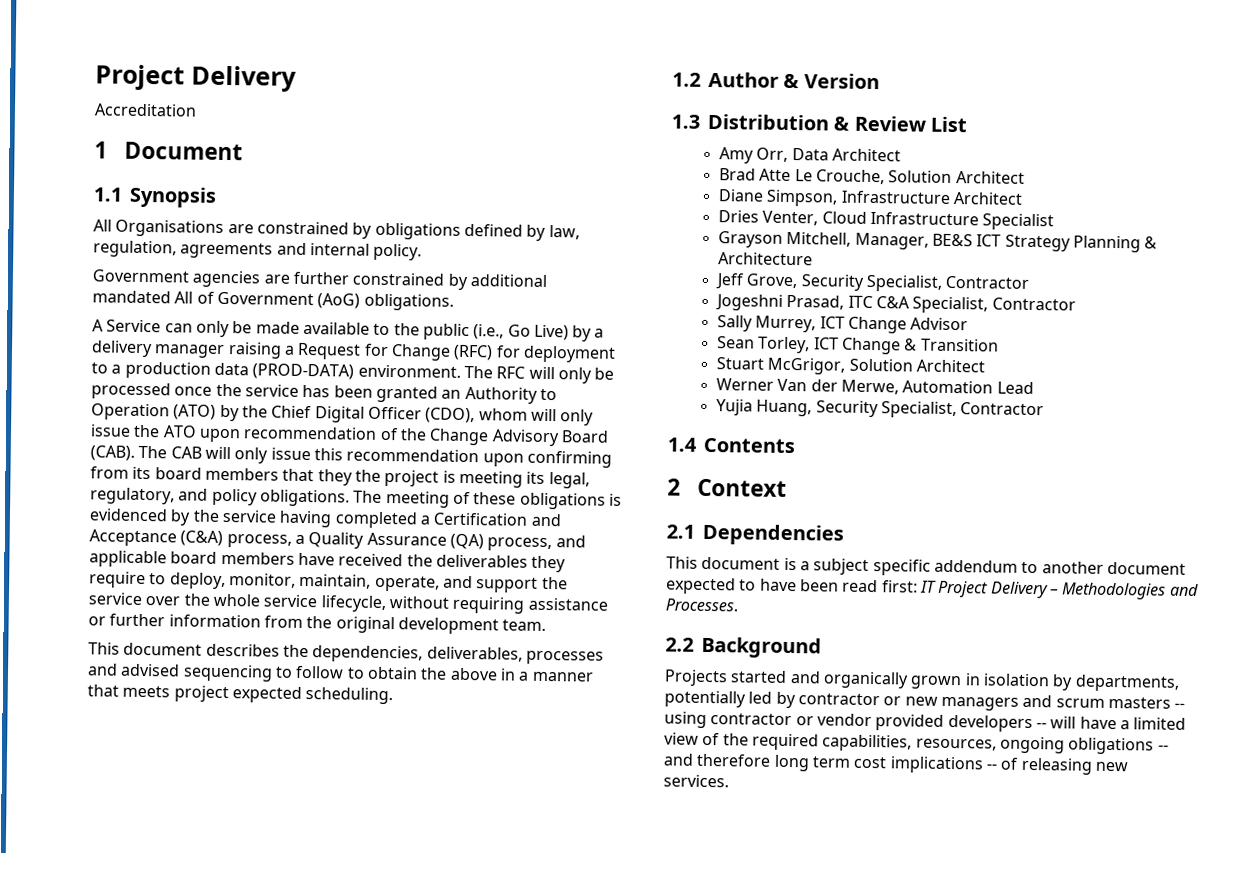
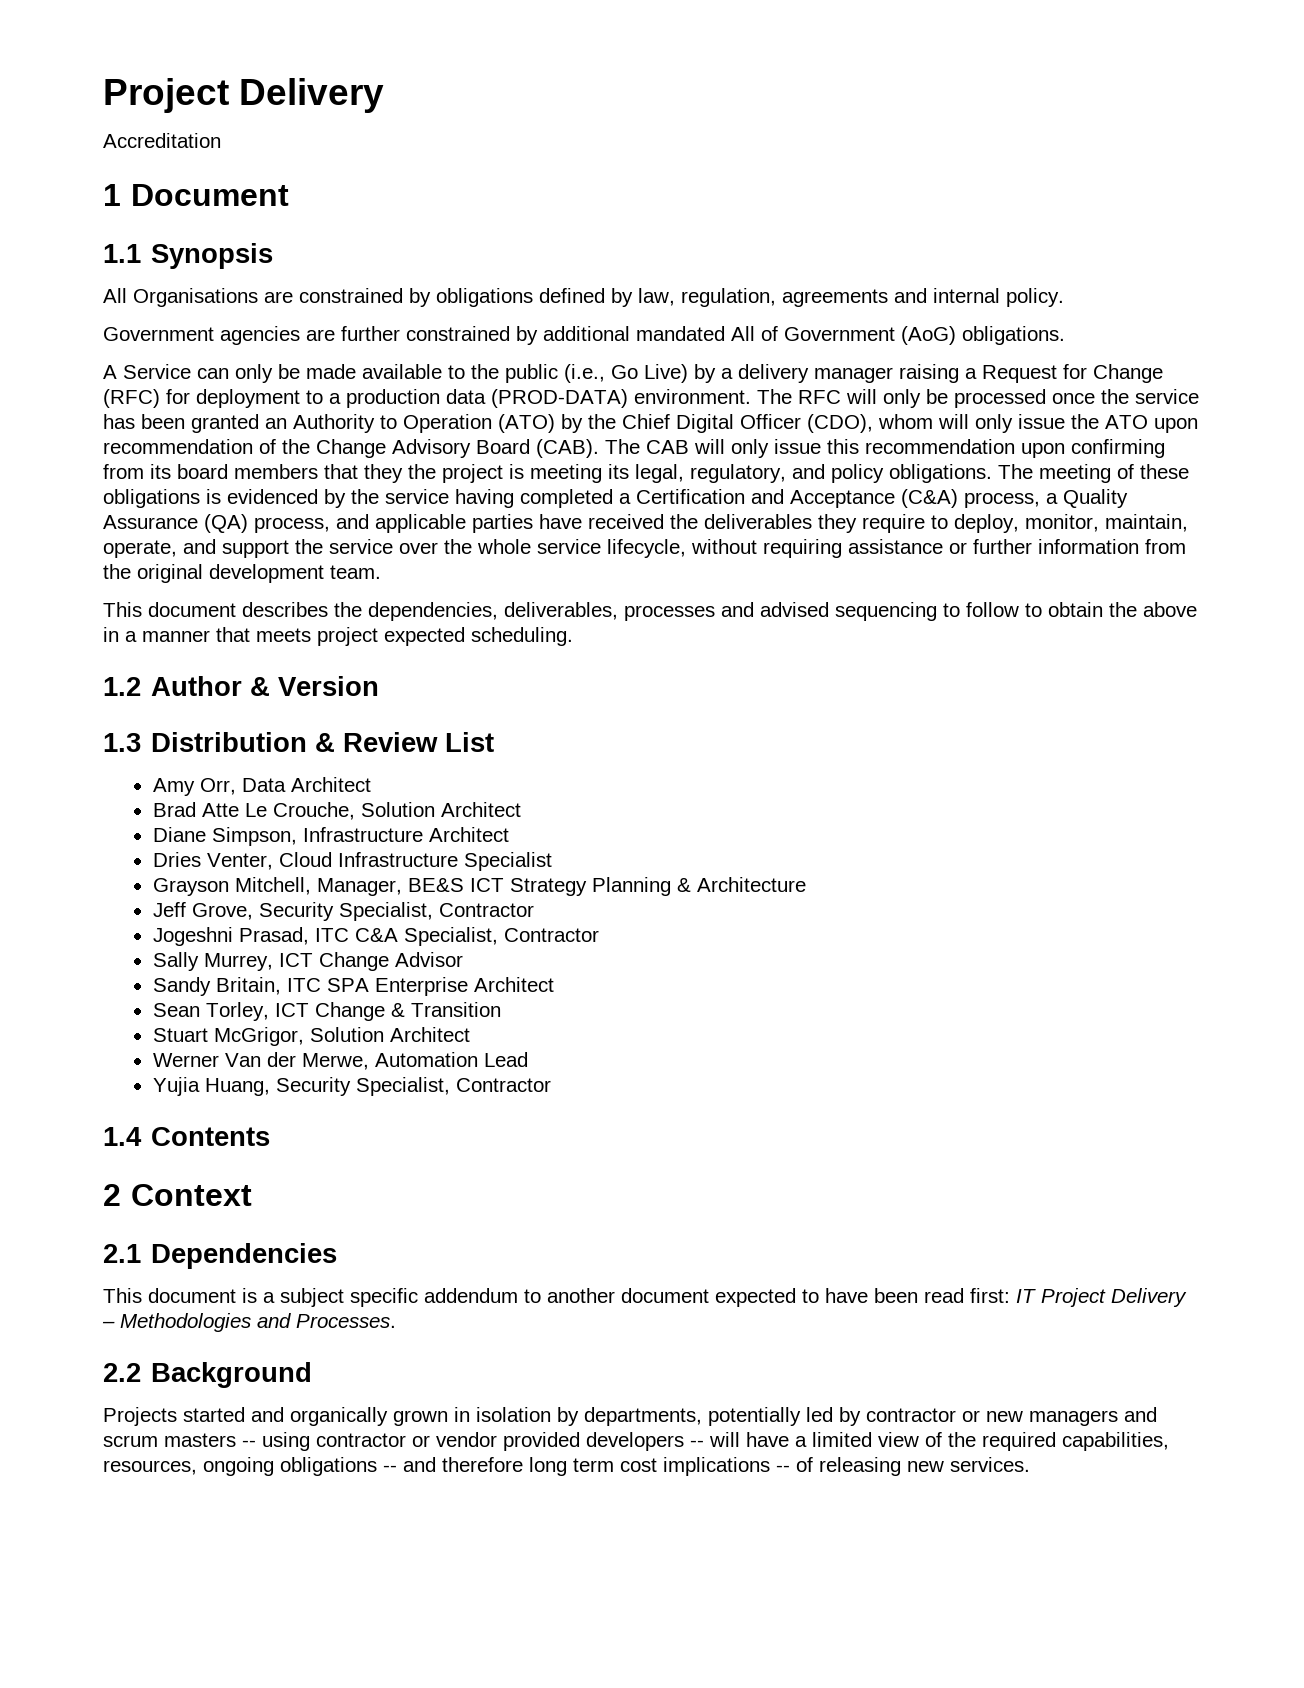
[170,551,295,565] board members -> [472,514,533,533] parties
(969, 324) none -> [152,977,554,996] // Sandy Britain, ITC SPA Enterprise Architect

